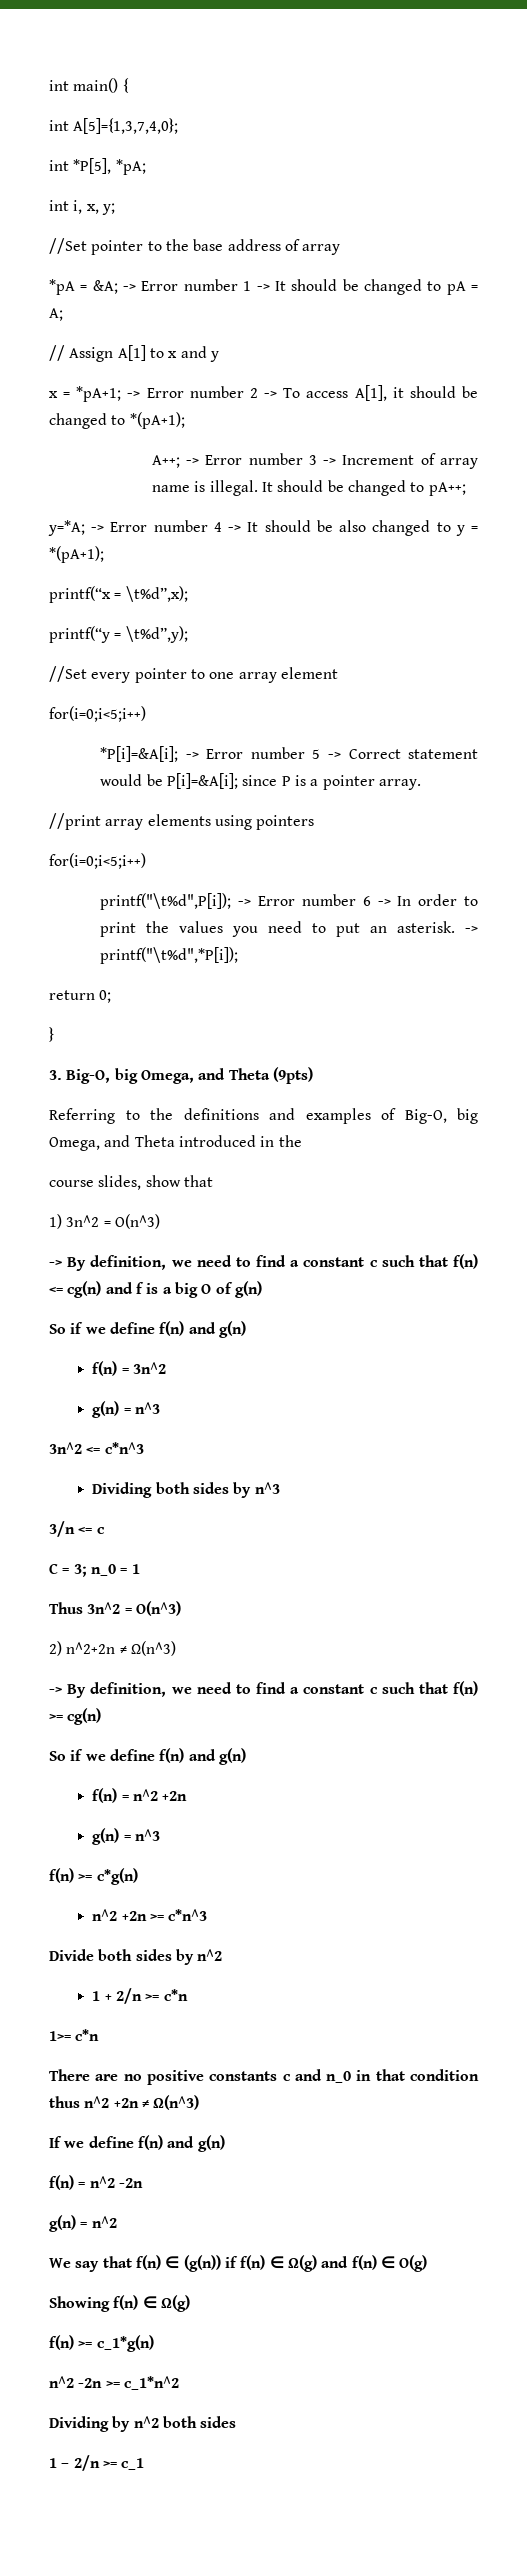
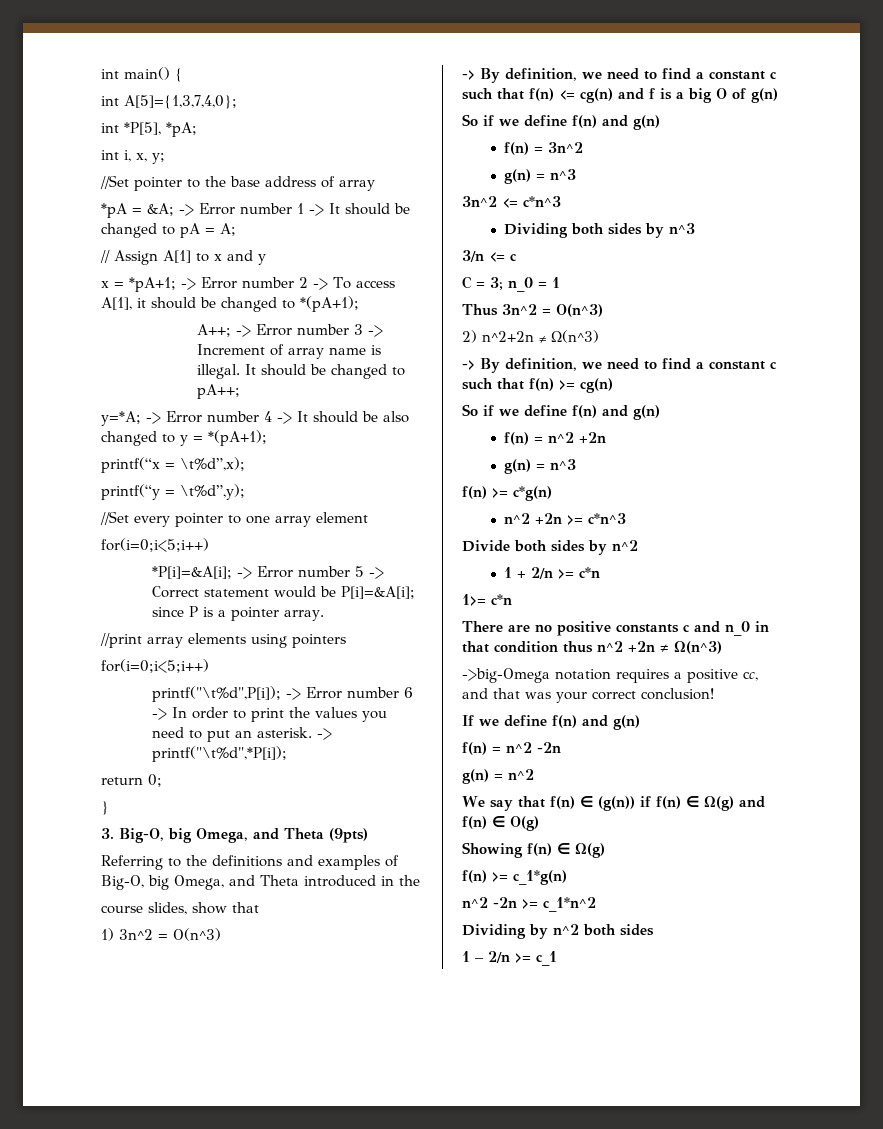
(200, 2102) none -> [462,668,758,683] [462,688,714,703] // ->big-Omega notation requires a positive cc, and that was your correct conclusion!

